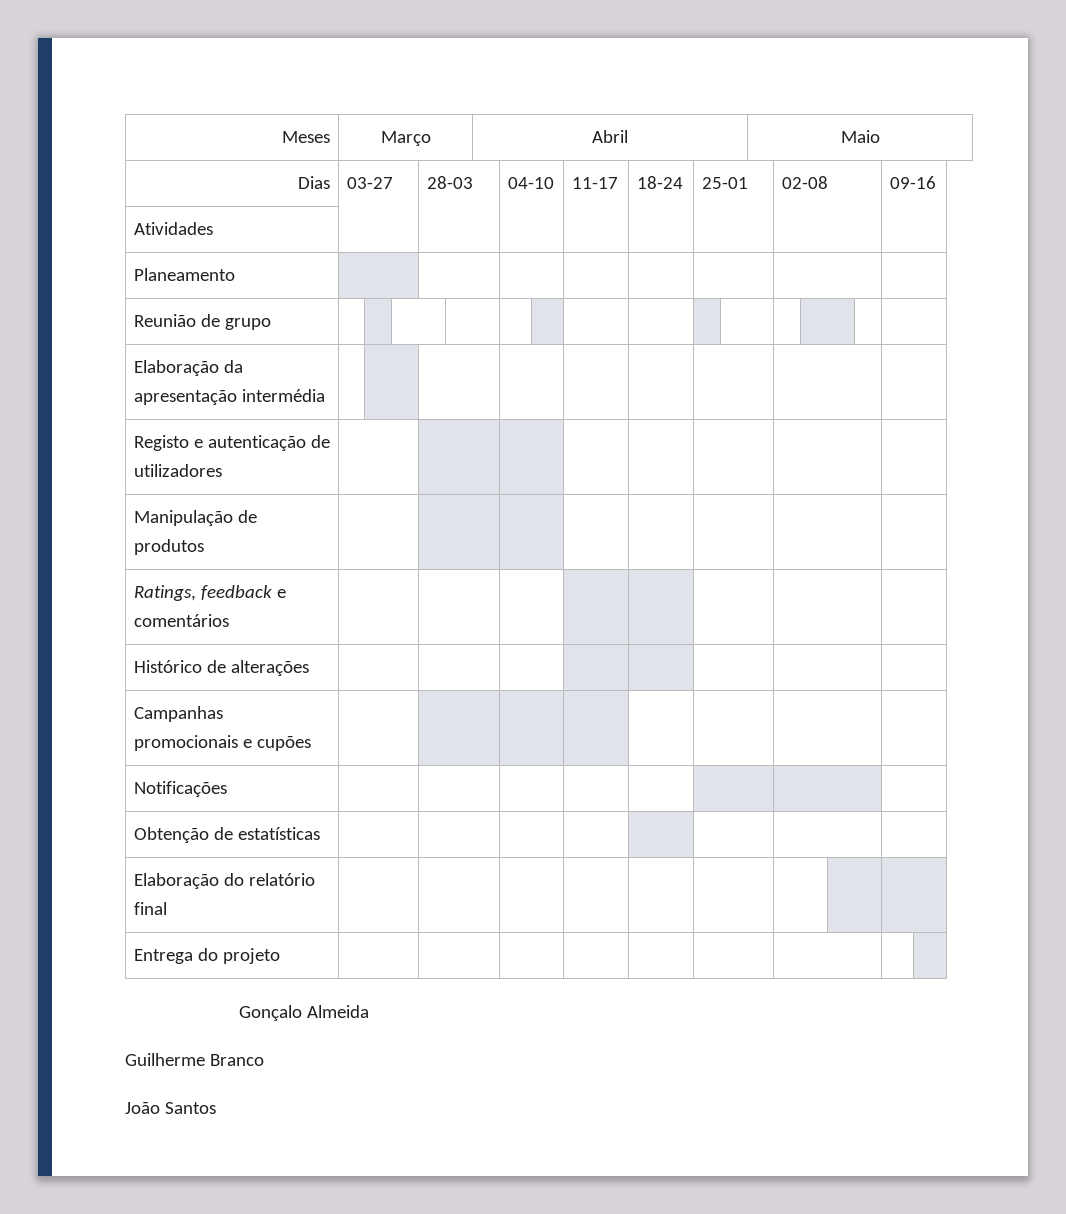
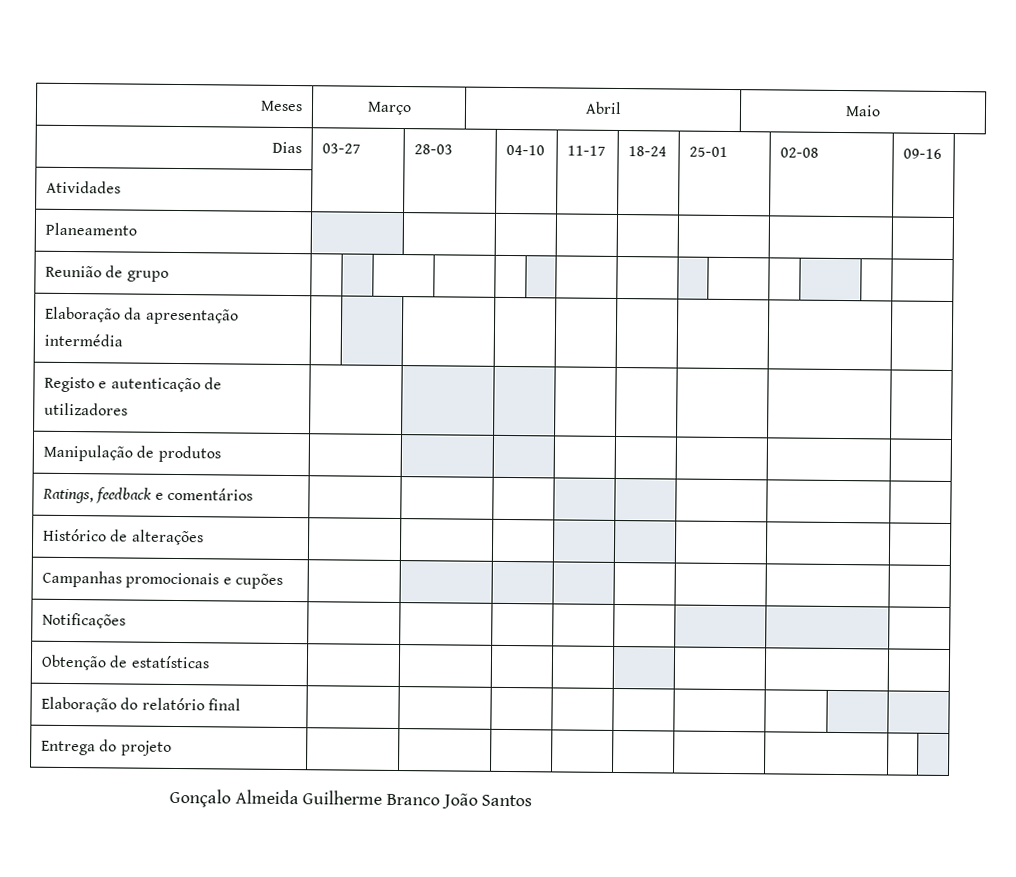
(370, 1011) // -> (299, 797) none
(264, 1060) // -> (441, 799) none

